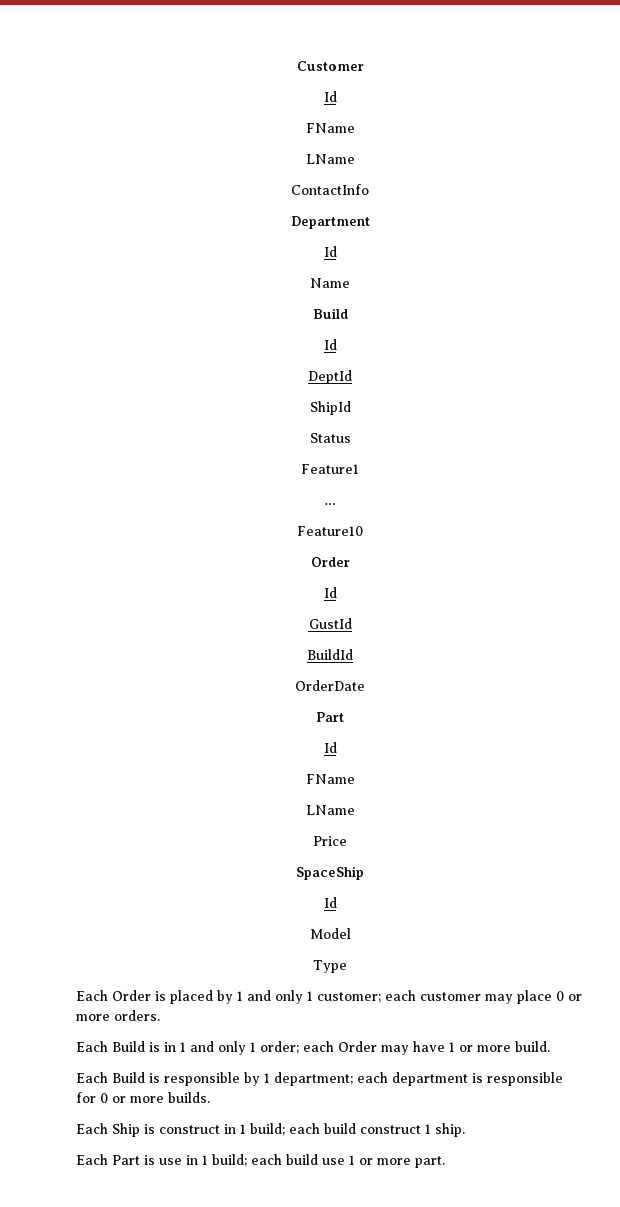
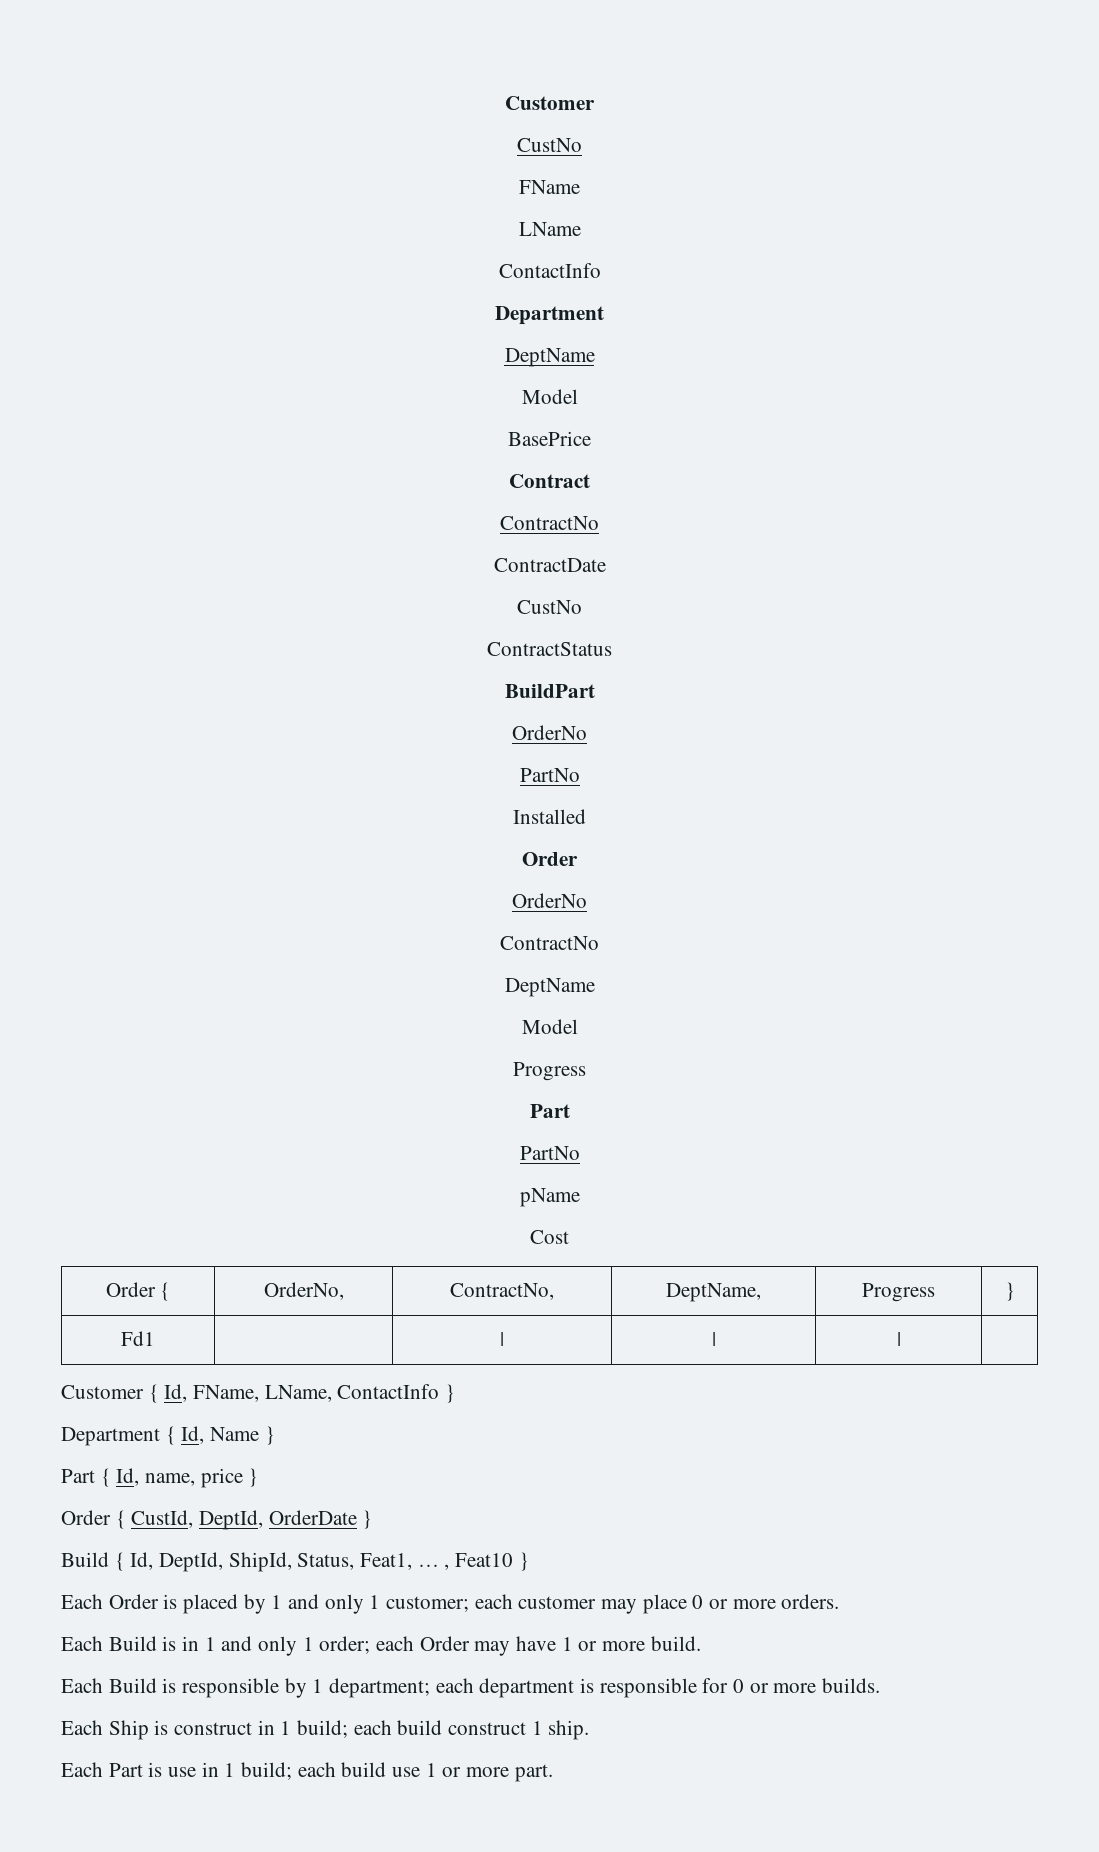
[323,91,337,102] Id -> [517,138,582,152] CustNo
[323,246,337,257] [310,278,350,288] [312,308,348,319] [323,339,337,350] [308,370,352,384] [309,401,351,415] [309,433,351,443] [301,464,359,474] [324,503,336,505] [297,526,363,536] [310,557,350,567] [323,587,337,598] [308,618,352,629] [307,649,353,660] [295,680,365,691] [316,712,344,722] [323,742,337,753] [305,774,355,784] [305,805,355,815] [313,836,347,846] [296,866,364,880] [323,897,337,908] [309,928,351,939] [313,960,347,973] Id // Name // Build // Id // DeptId // ShipId // Status // Feature1 // … // Feature10 // Order // Id // GustId // BuildId // OrderDate // Part // Id // FName // LName // Price // SpaceShip // Id // Model // Type -> [504,348,595,367] [521,389,578,404] [508,431,591,446] [509,474,590,488] [500,516,599,530] [493,558,606,572] [517,600,582,614] [487,642,612,656] [504,684,595,698] [512,725,587,740] [519,768,580,782] [513,809,586,824] [522,852,578,866] [512,893,587,908] [500,936,599,950] [504,978,595,997] [521,1019,578,1034] [513,1062,586,1081] [529,1104,570,1118] [519,1146,580,1160] [519,1188,580,1207] [530,1230,569,1244] [105,1282,171,1301] [263,1282,344,1300] [450,1283,554,1300] [666,1283,761,1302] [862,1283,935,1302] [1004,1282,1015,1301] [121,1331,155,1346] [500,1332,504,1346] [711,1332,716,1346] [896,1332,901,1346] [61,1384,456,1403] [61,1426,275,1446] [61,1468,259,1488] [61,1510,373,1530] [61,1552,529,1572] DeptName // Model // BasePrice // Contract // ContractNo // ContractDate // CustNo // ContractStatus // BuildPart // OrderNo // PartNo // Installed // Order // OrderNo // ContractNo // DeptName // Model // Progress // Part // PartNo // pName // Cost // Order { | OrderNo, | ContractNo, | DeptName, | Progress | } // Fd1 | | | | | | | | // Customer { Id, FName, LName, ContactInfo } // Department { Id, Name } // Part { Id, name, price } // Order { CustId, DeptId, OrderDate } // Build { Id, DeptId, ShipId, Status, Feat1, … , Feat10 }

